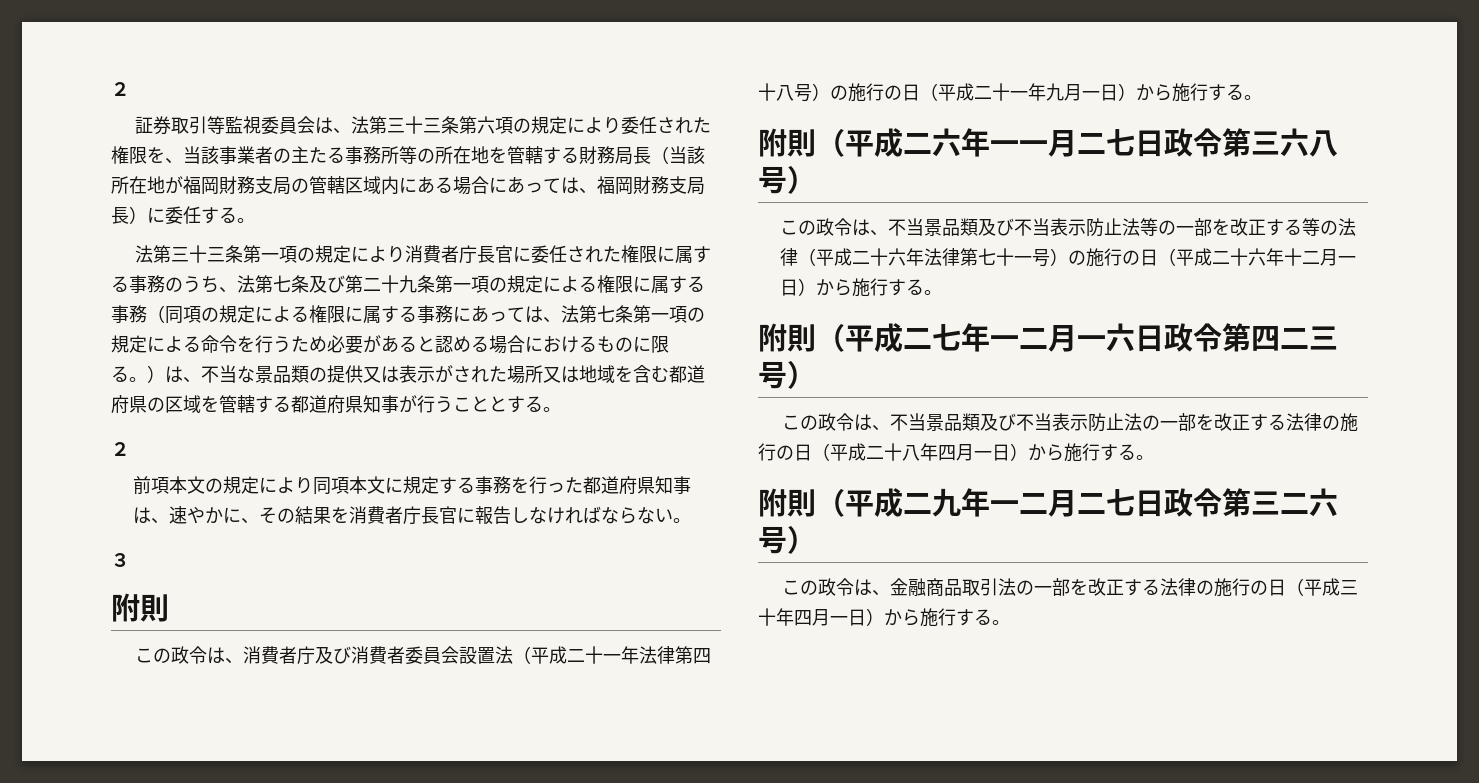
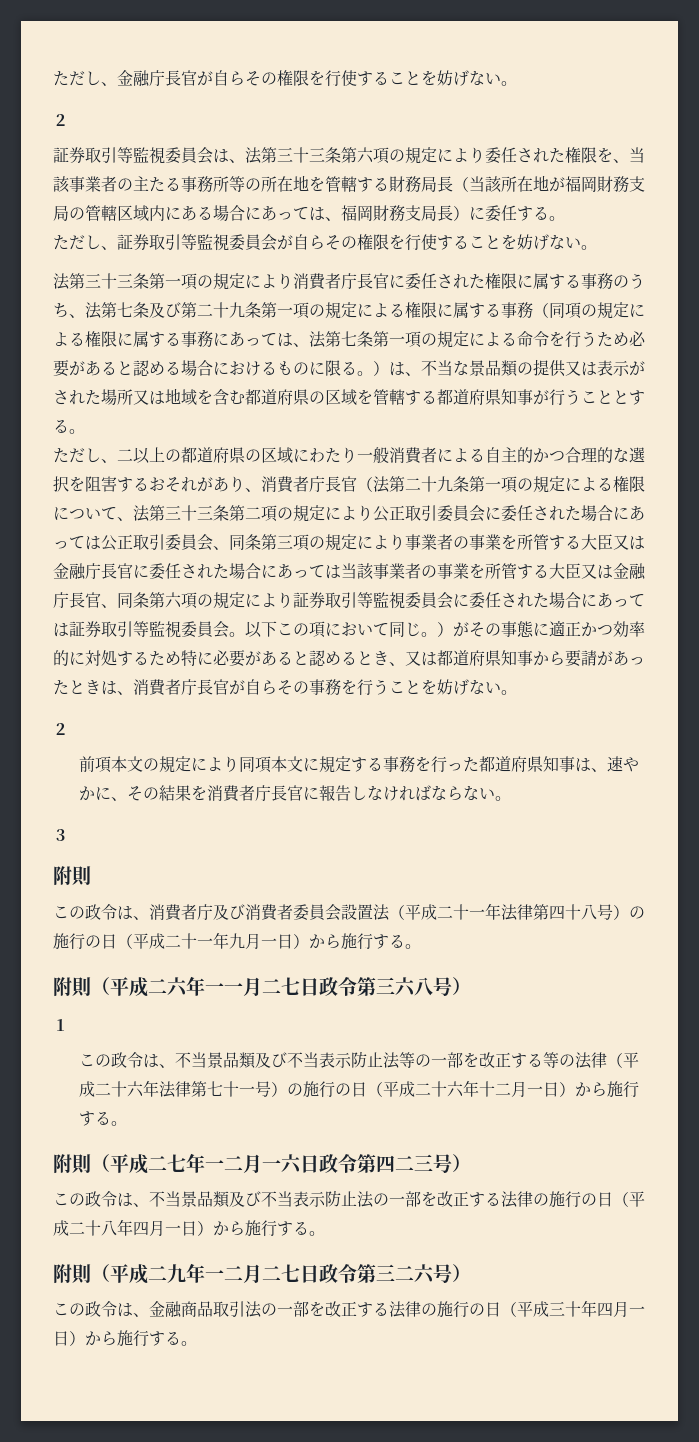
(111, 89) none -> [53,70,517,87] ただし、金融庁長官が自らその権限を行使することを妨げない。 //
(255, 220) none -> [53,234,597,251] // ただし、証券取引等監視委員会が自らその権限を行使することを妨げない。
(561, 409) none -> [53,447,646,464] [53,476,645,493] [53,505,645,522] [53,534,645,551] [53,563,646,580] [53,592,645,609] [53,620,645,638] [53,650,645,667] [53,679,517,696] // ただし、二以上の都道府県の区域にわたり一般消費者による自主的かつ合理的な選択を阻害するおそれがあり、消費者庁長官（法第二十九条第一項の規定による権限について、法第三十三条第二項の規定により公正取引委員会に委任された場合にあっては公正取引委員会、同条第三項の規定により事業者の事業を所管する大臣又は金融庁長官に委任された場合にあっては当該事業者の事業を所管する大臣又は金融庁長官、同条第六項の規定により証券取引等監視委員会に委任された場合にあっては証券取引等監視委員会。以下この項において同じ。）がその事態に適正かつ効率的に対処するため特に必要があると認めるとき、又は都道府県知事から要請があったときは、消費者庁長官が自らその事務を行うことを妨げない。
(816, 180) none -> [53,1019,68,1031] // １

